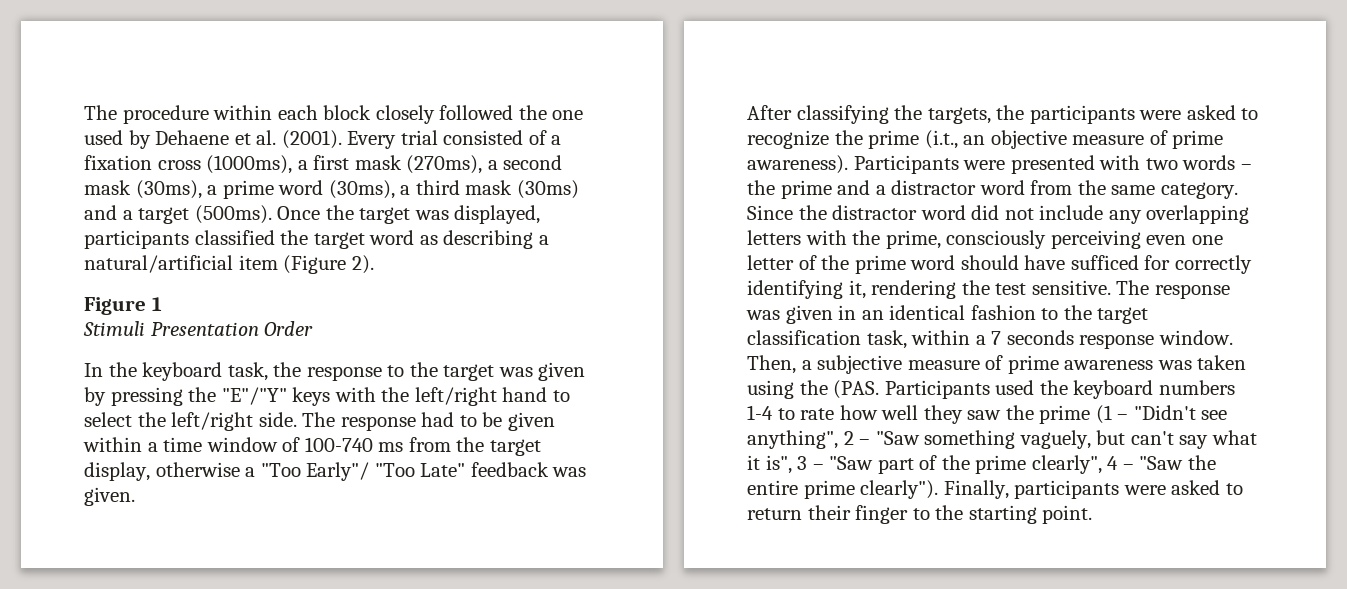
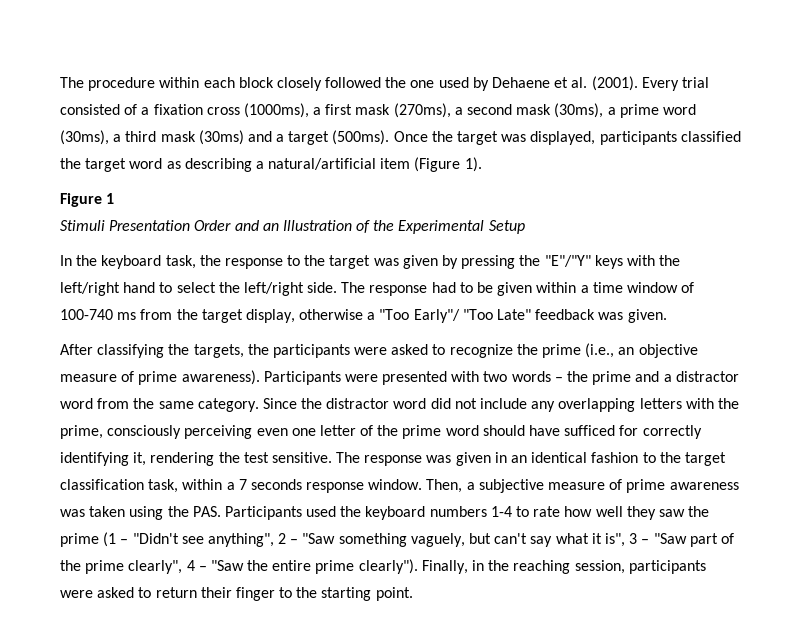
[351,255,374,274] 2). -> [464,157,482,172] 1).
(314, 328) none -> [234,220,525,234] and an Illustration of the Experimental Setup
[924,130,958,149] (i.t., -> [585,343,615,358] (i.e.,
[833,380,880,399] (PAS. -> [192,506,221,517] PAS.
(1009, 489) none -> [472,560,625,574] in the reaching session,

